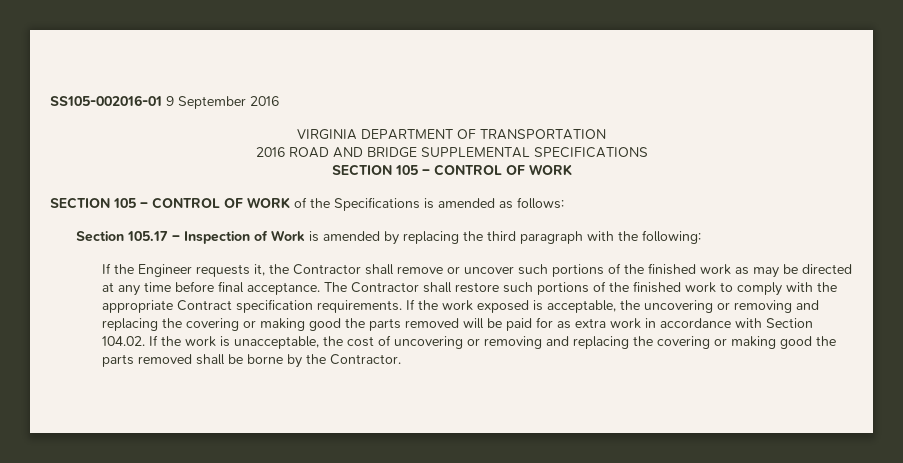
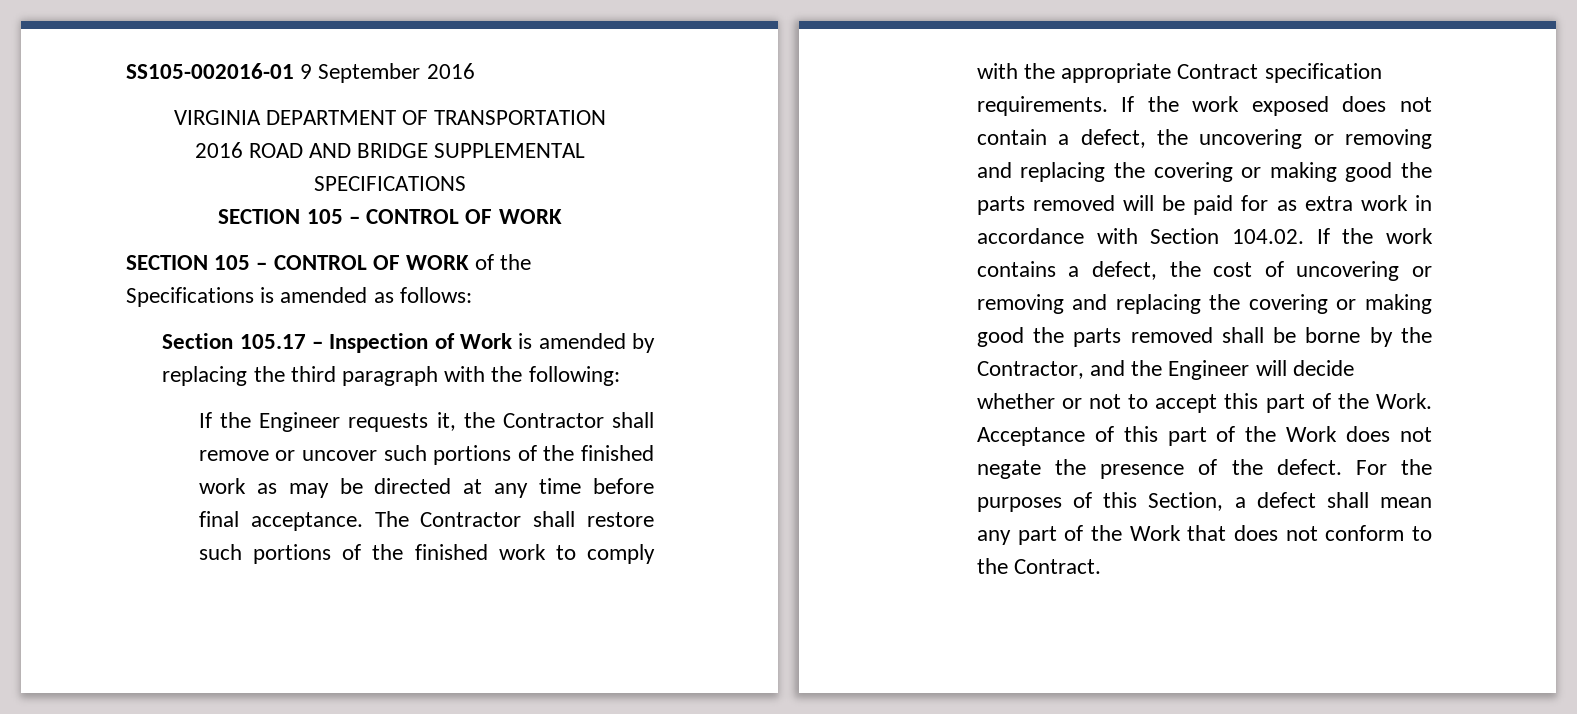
[533,300,617,313] is acceptable, -> [1342,96,1432,112] [976,129,1146,148] does not contain a defect,
[220,336,320,349] is unacceptable, -> [976,261,1158,280] contains a defect,
[330,354,402,365] Contractor. -> [976,360,1354,380] [976,393,1432,413] [976,426,1432,446] [976,459,1432,479] [976,492,1432,512] [976,525,1432,545] [976,558,1102,574] Contractor, and the Engineer will decide whether or not to accept this part of the Work. Acceptance of this part of the Work does not negate the presence of the defect. For the purposes of this Section, a defect shall mean any part of the Work that does not conform to the Contract.

